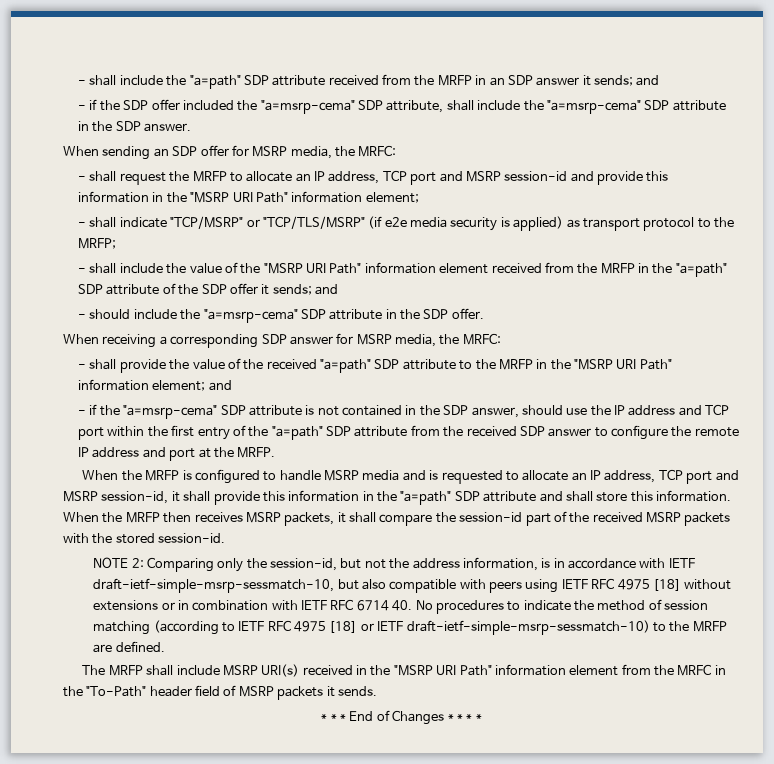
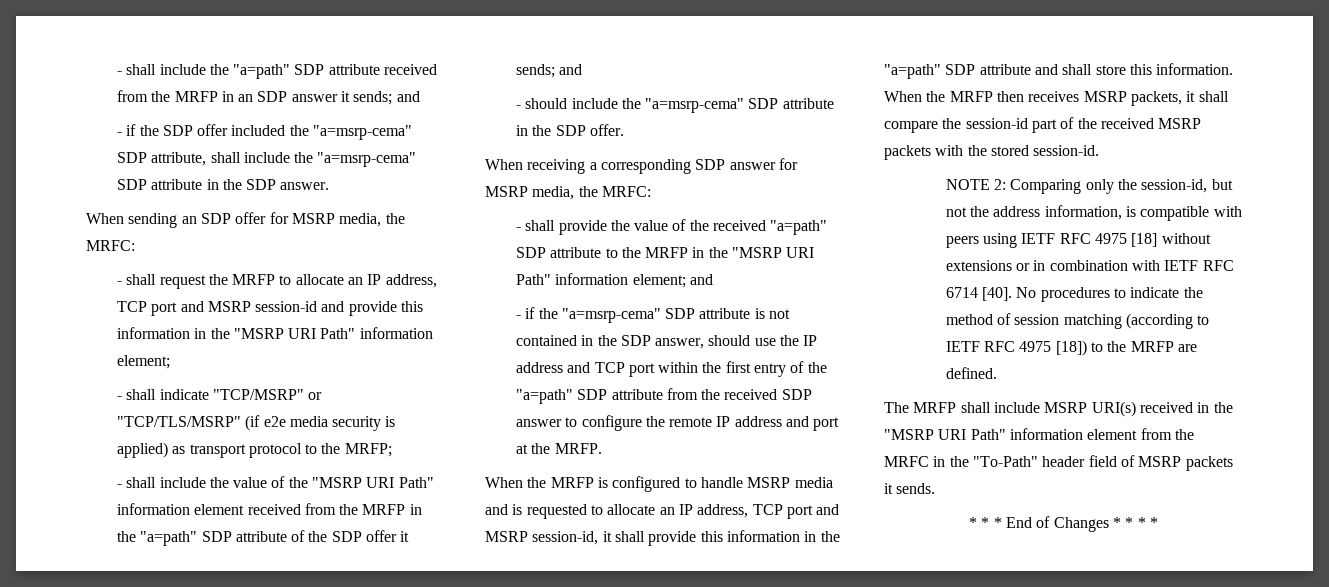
[553,558,695,569] [93,578,386,593] in accordance with IETF draft-ietf-simple-msrp-sessmatch-10, but also -> (1136, 211) none
[392,600,413,611] 40. -> [982,287,1013,301] [40].
[329,620,650,635] [18] or IETF draft-ietf-simple-msrp-sessmatch-10) -> [1055,340,1087,356] [18])

